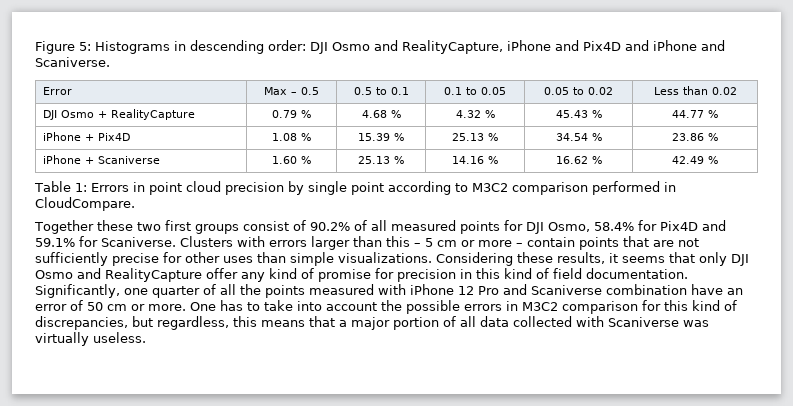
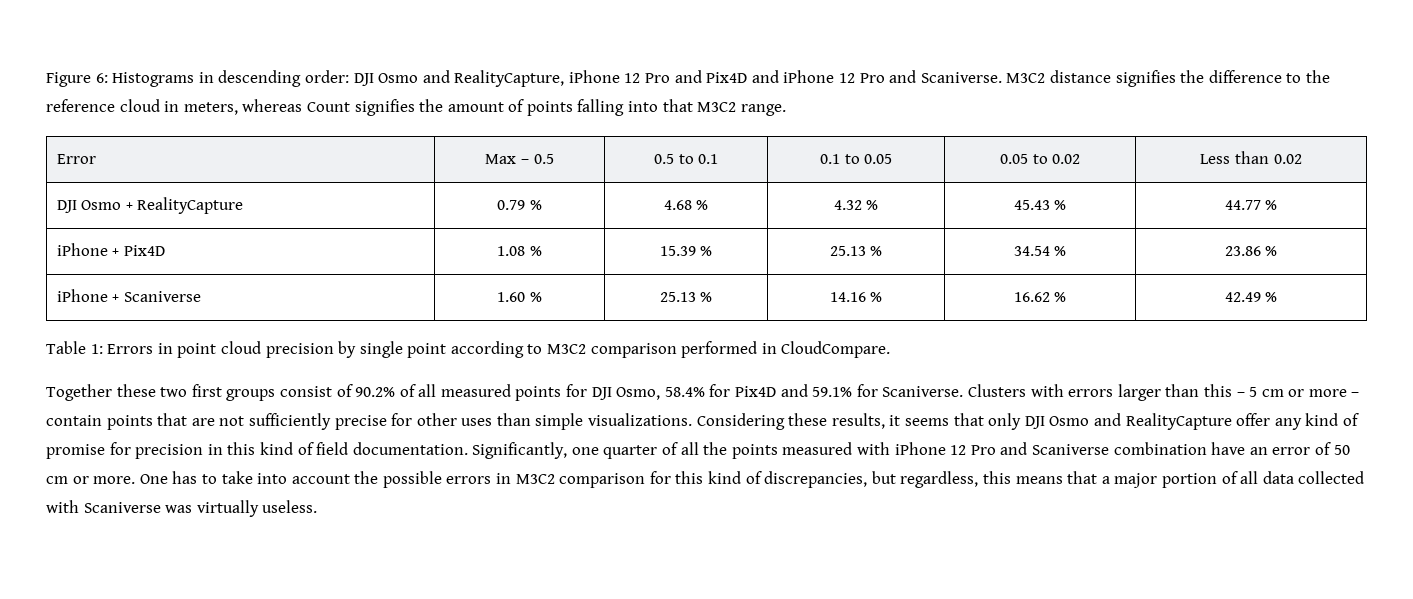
[79,42,91,51] 5: -> [95,73,108,83] 6:
(551, 45) none -> [624,73,671,83] 12 Pro
(697, 45) none -> [839,73,885,83] 12 Pro
(110, 62) none -> [1006,70,1330,87] [46,99,786,116] M3C2 distance signifies the difference to the reference cloud in meters, whereas Count signifies the amount of points falling into that M3C2 range.

